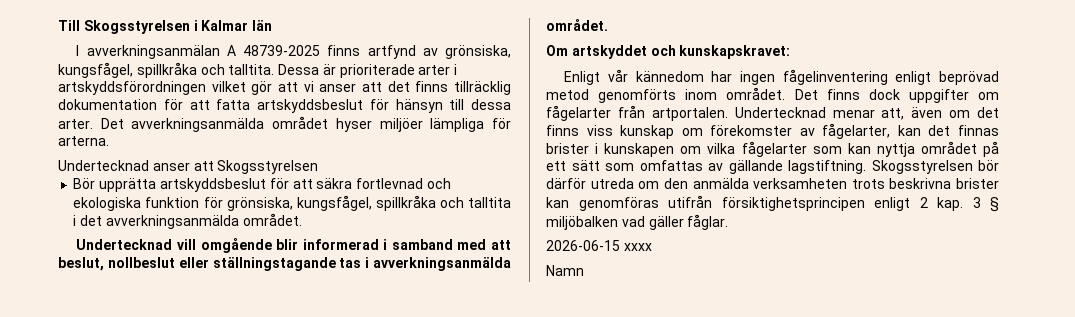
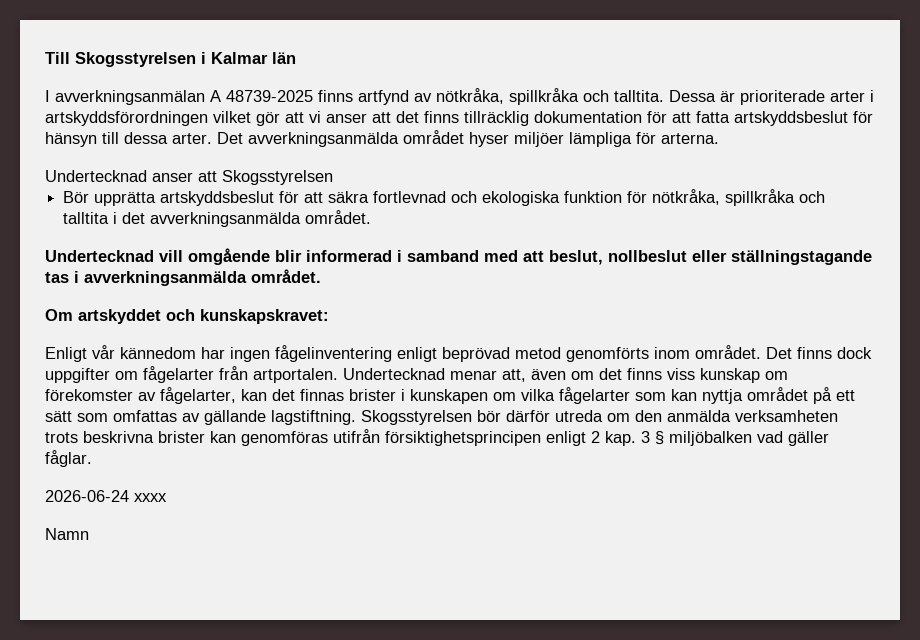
[445,45,511,59] [58,62,133,78] grönsiska, kungsfågel, -> [436,88,504,104] nötkråka,
[226,195,372,211] grönsiska, kungsfågel, -> [652,189,721,205] nötkråka,
[546,240,620,251] 2026-06-15 -> [45,490,129,502] 2026-06-24

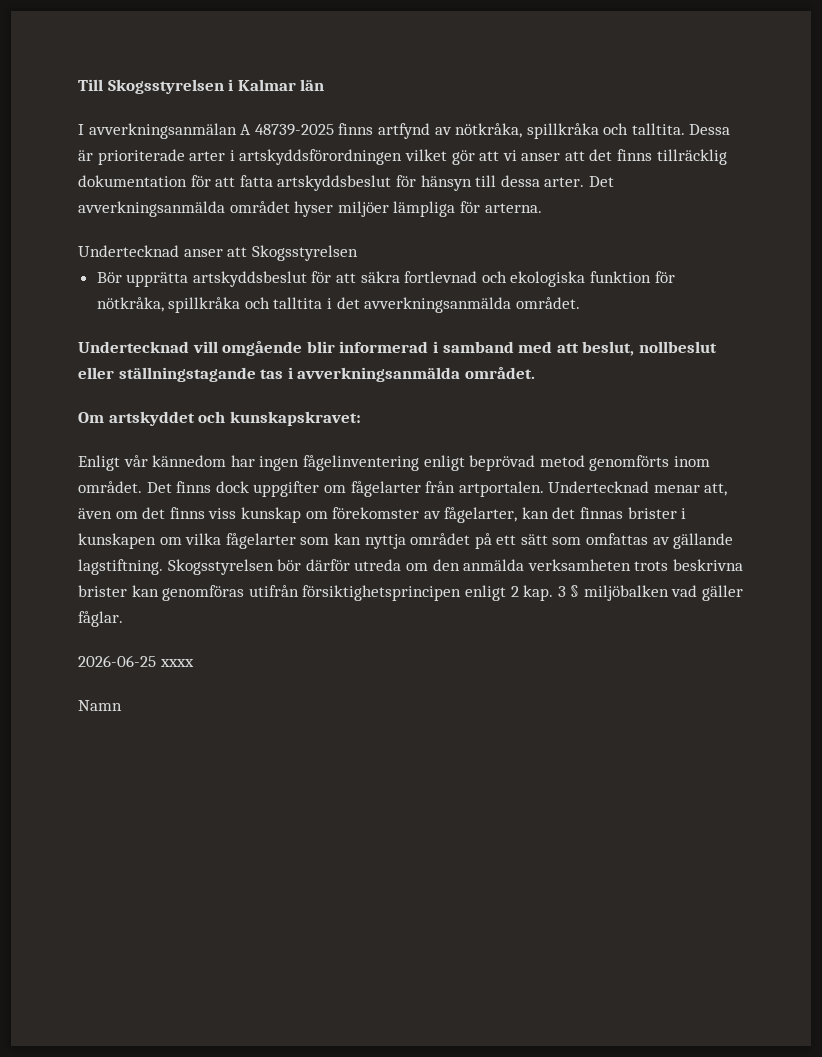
[45,490,129,502] 2026-06-24 -> [78,655,156,667] 2026-06-25

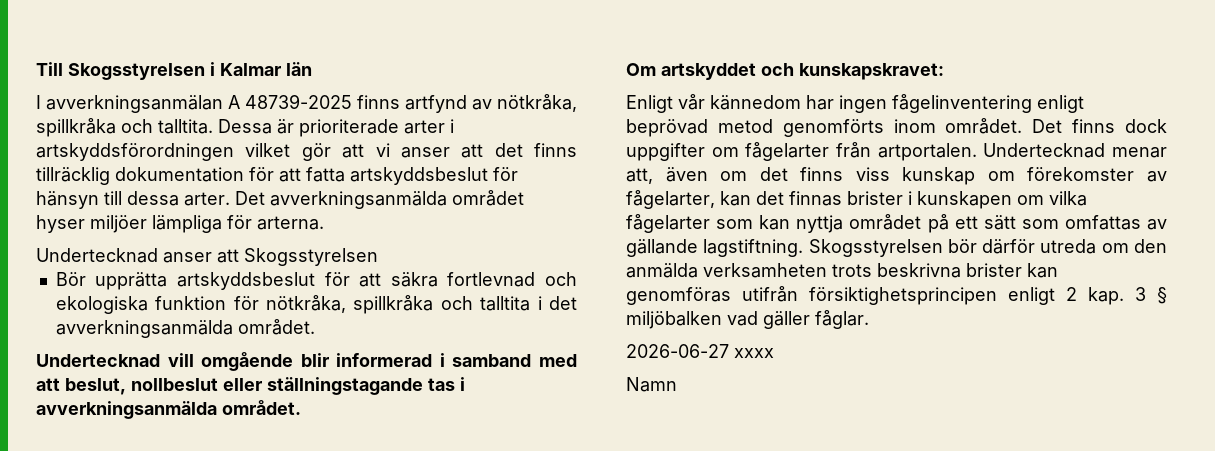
[78,655,156,667] 2026-06-25 -> [626,344,729,358] 2026-06-27

